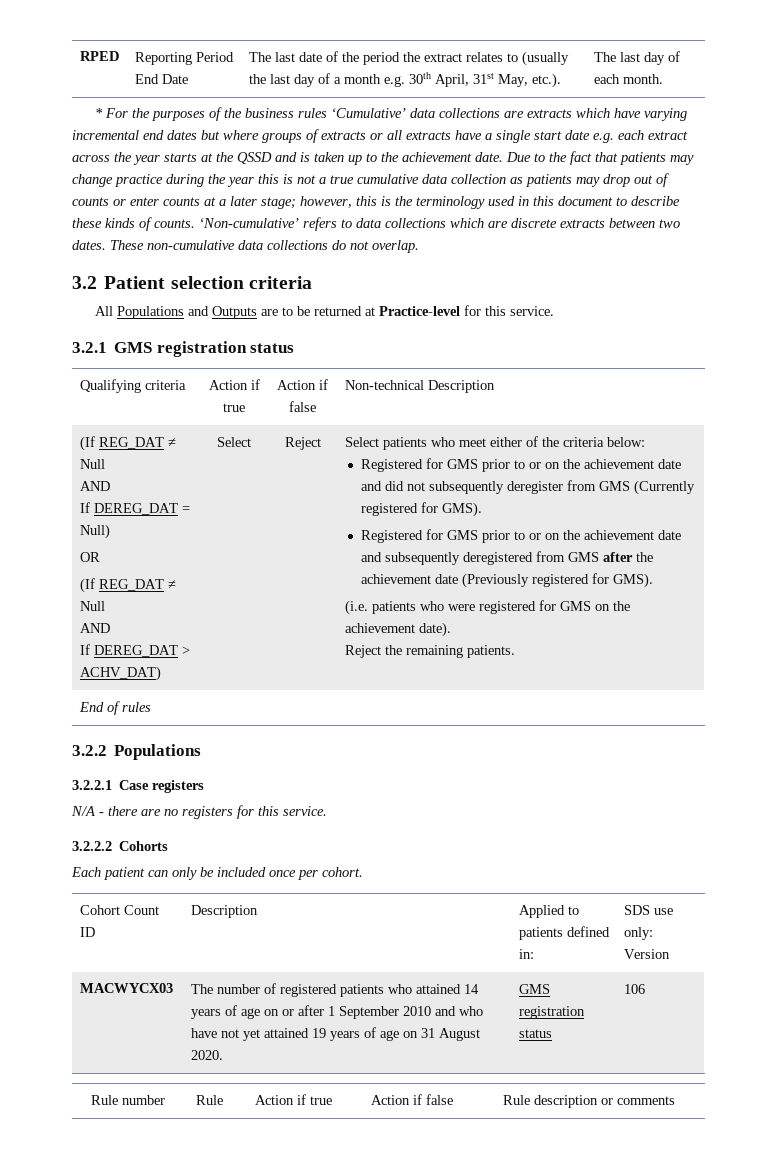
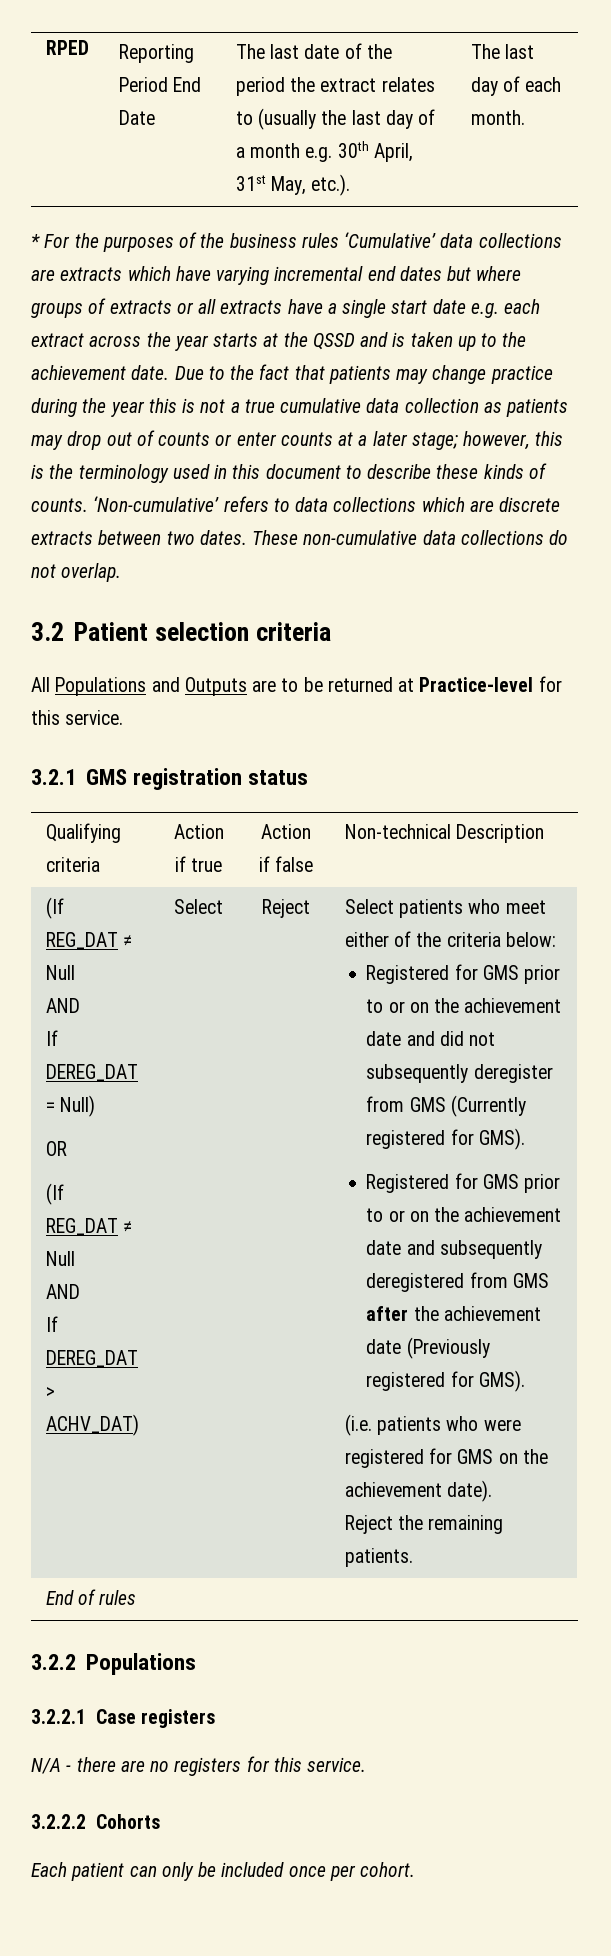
[79,905,159,915] [79,927,95,937] [190,905,258,918] [518,905,579,918] [518,926,610,940] [518,949,534,959] [623,905,673,915] [623,927,653,940] [623,949,670,959] [79,983,173,993] [190,983,479,997] [190,1005,483,1019] [190,1027,480,1041] [190,1050,223,1060] [518,984,550,994] [518,1006,585,1019] [518,1029,552,1038] [623,984,645,994] [90,1095,165,1105] [195,1095,223,1105] [255,1094,332,1105] [371,1094,453,1105] [502,1095,675,1108] // Cohort Count ID | Description | Applied to patients defined in: | SDS use only: Version // MACWYCX03 | The number of registered patients who attained 14 years of age on or after 1 September 2010 and who have not yet attained 19 years of age on 31 August 2020. | GMS registration status | 106 // Rule number | Rule | Action if true | Action if false | Rule description or comments -> (416, 1869) none

